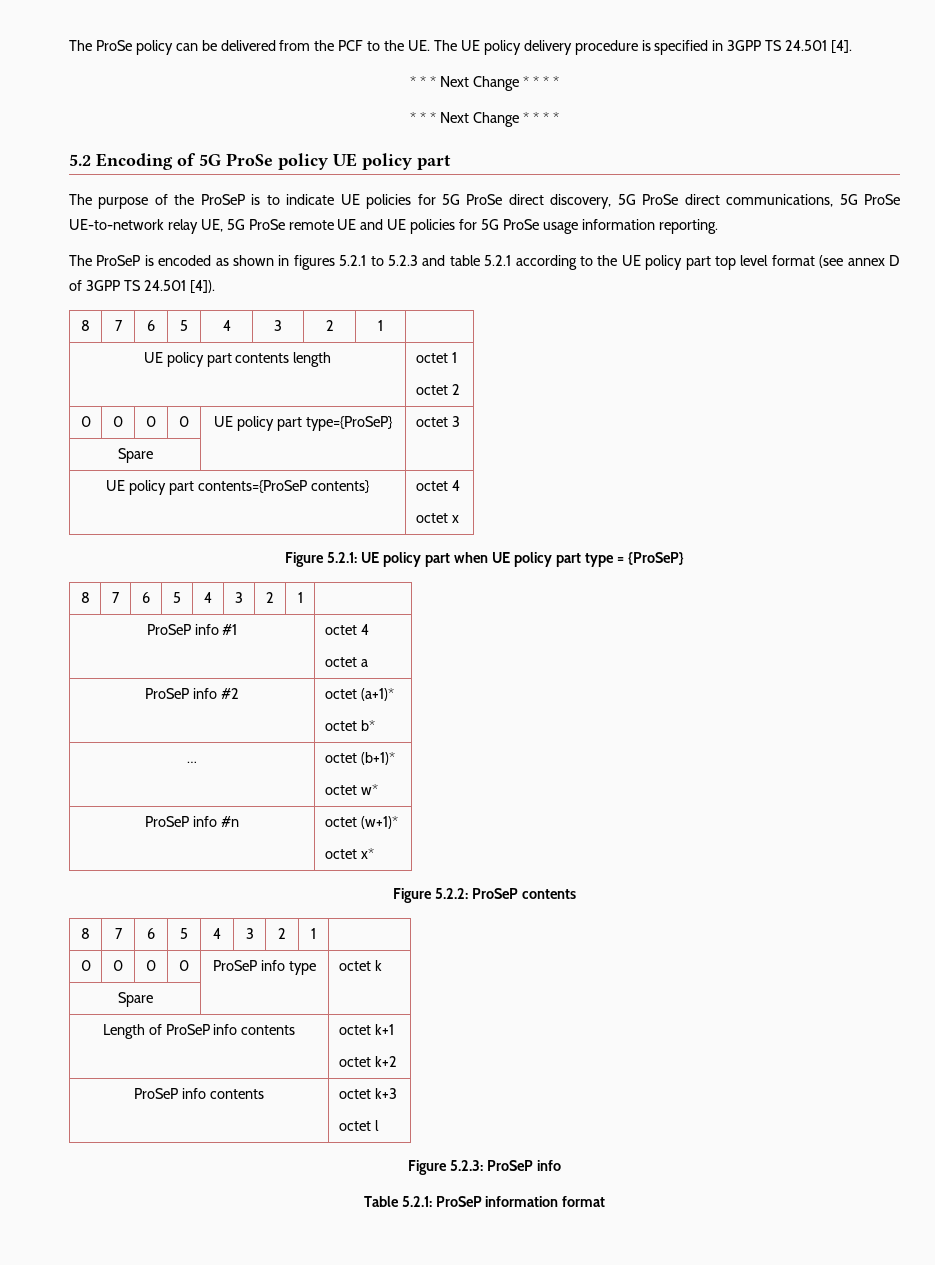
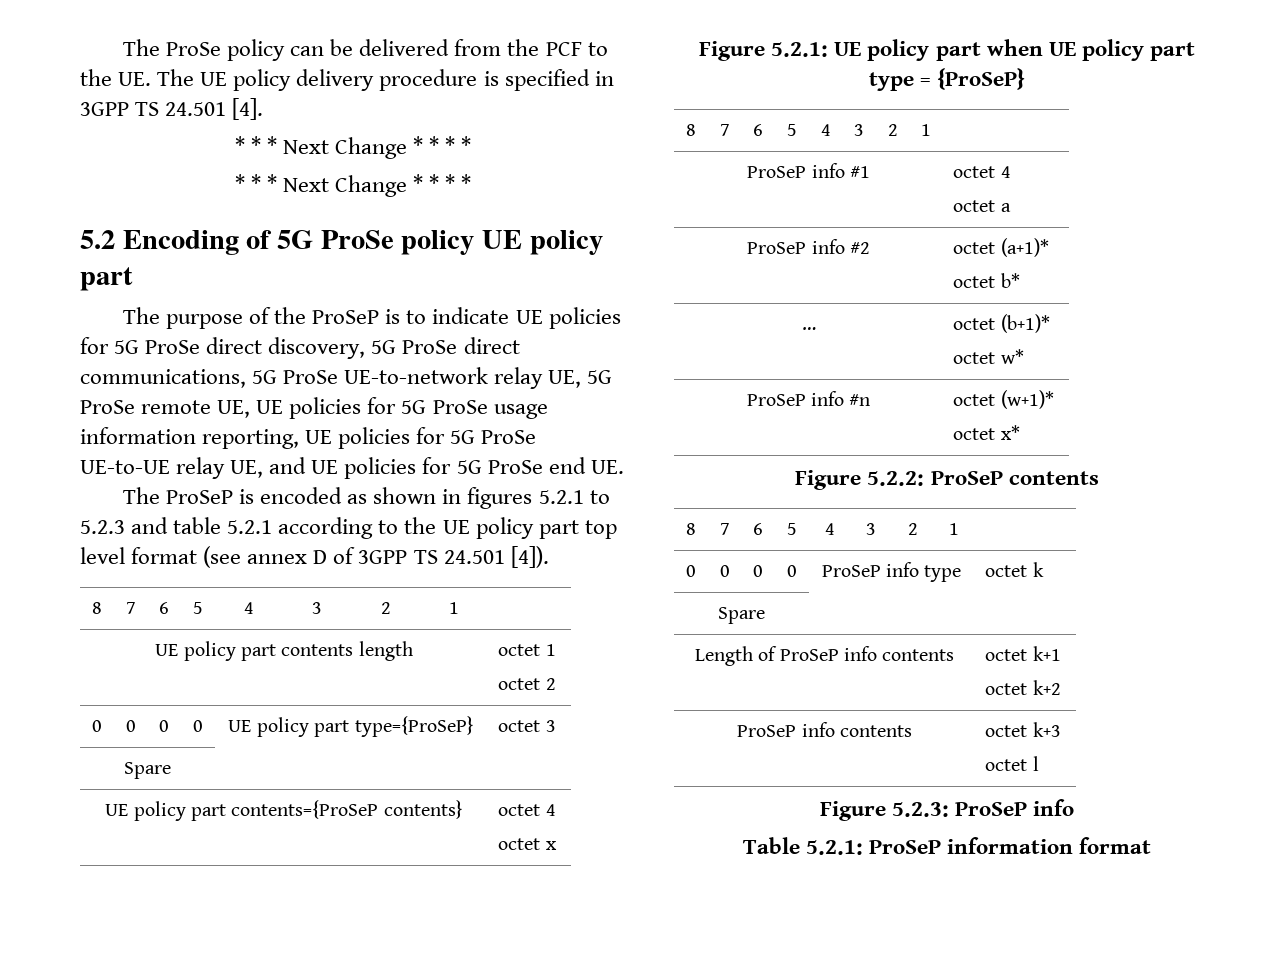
[337,219,384,230] UE and -> [217,400,251,418] UE,
[658,219,718,234] reporting. -> [202,427,537,449] [80,457,624,479] reporting, UE policies for 5G ProSe UE-to-UE relay UE, and UE policies for 5G ProSe end UE.

